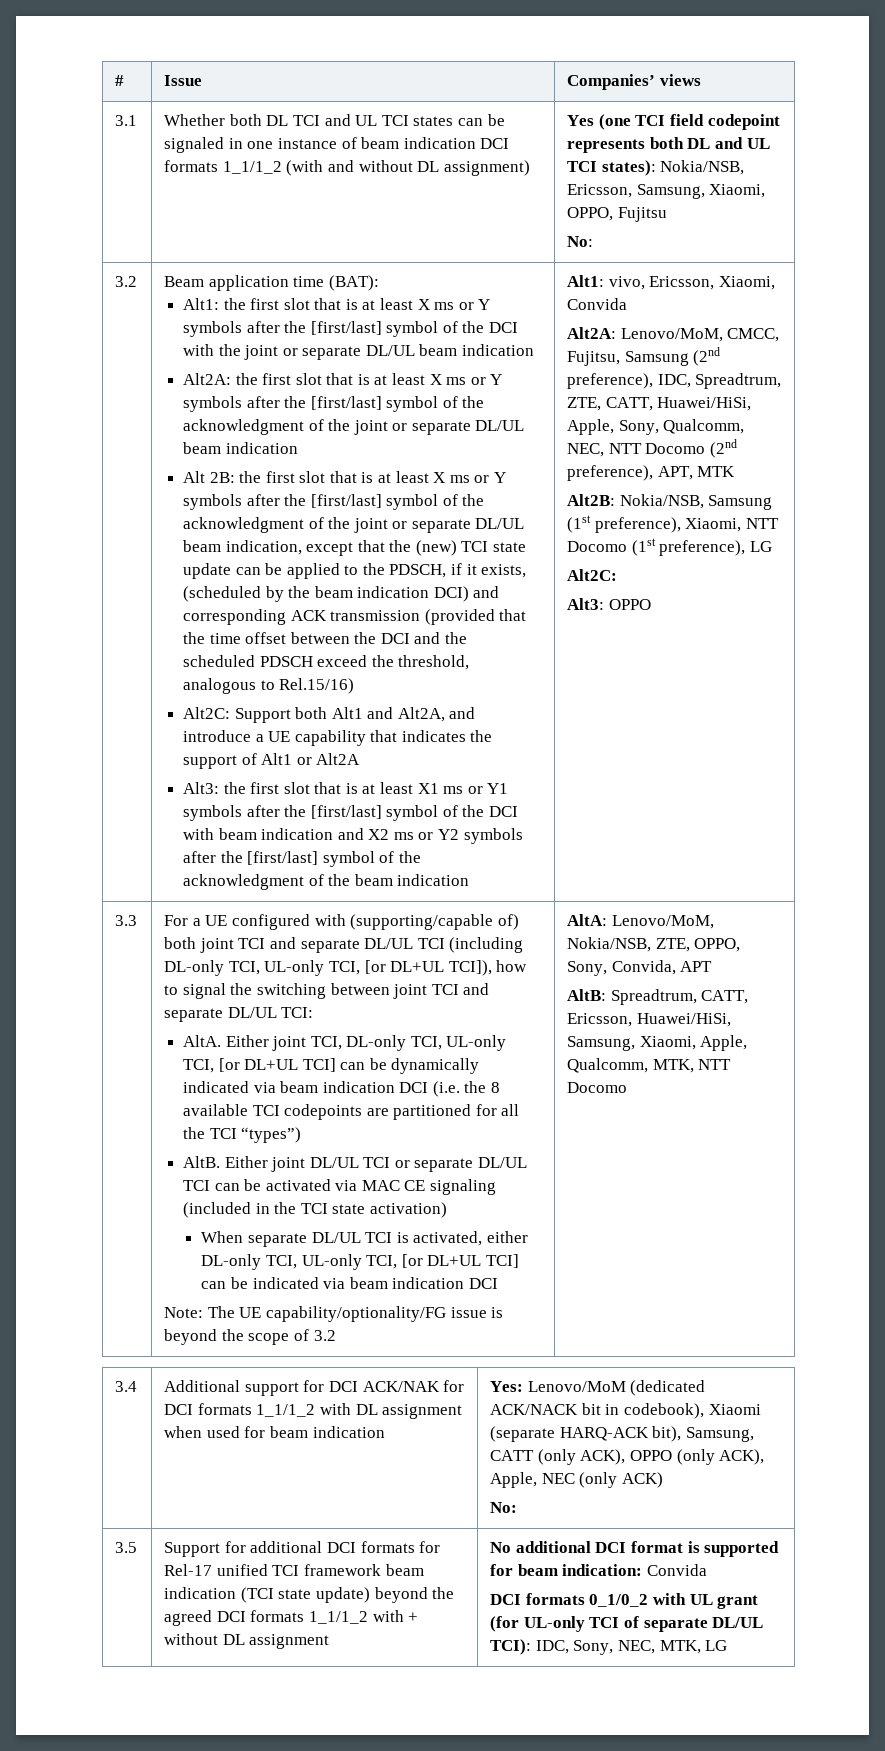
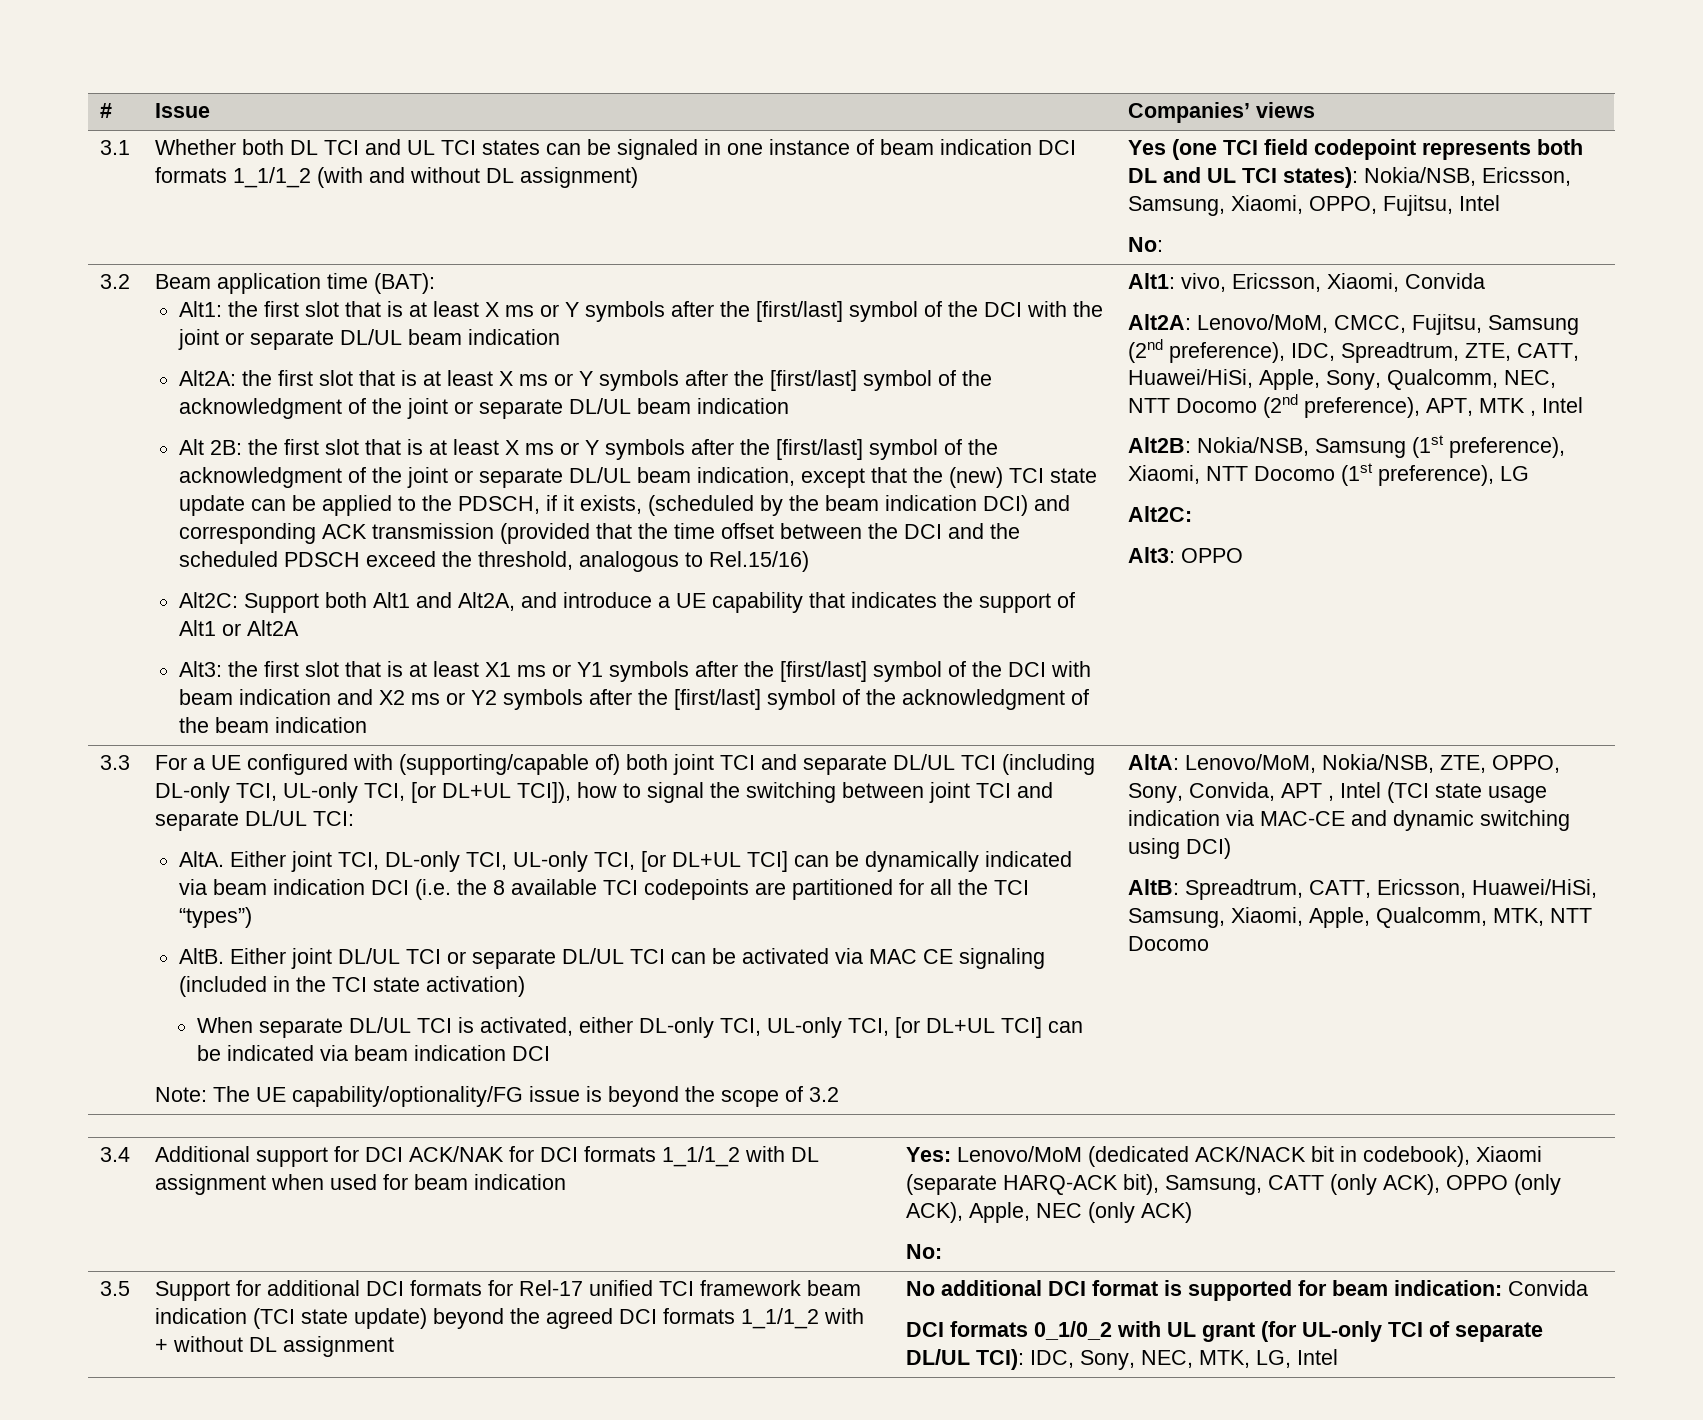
[617,207,667,222] Fujitsu -> [1383,195,1501,216] Fujitsu, Intel
(736, 471) none -> [1530,397,1584,416] , Intel
(713, 966) none -> [1328,782,1548,803] [1128,810,1571,831] [1128,838,1232,859] , Intel (TCI state usage indication via MAC-CE and dynamic switching using DCI)
[705,1640,728,1651] LG -> [1256,1349,1339,1368] LG, Intel

